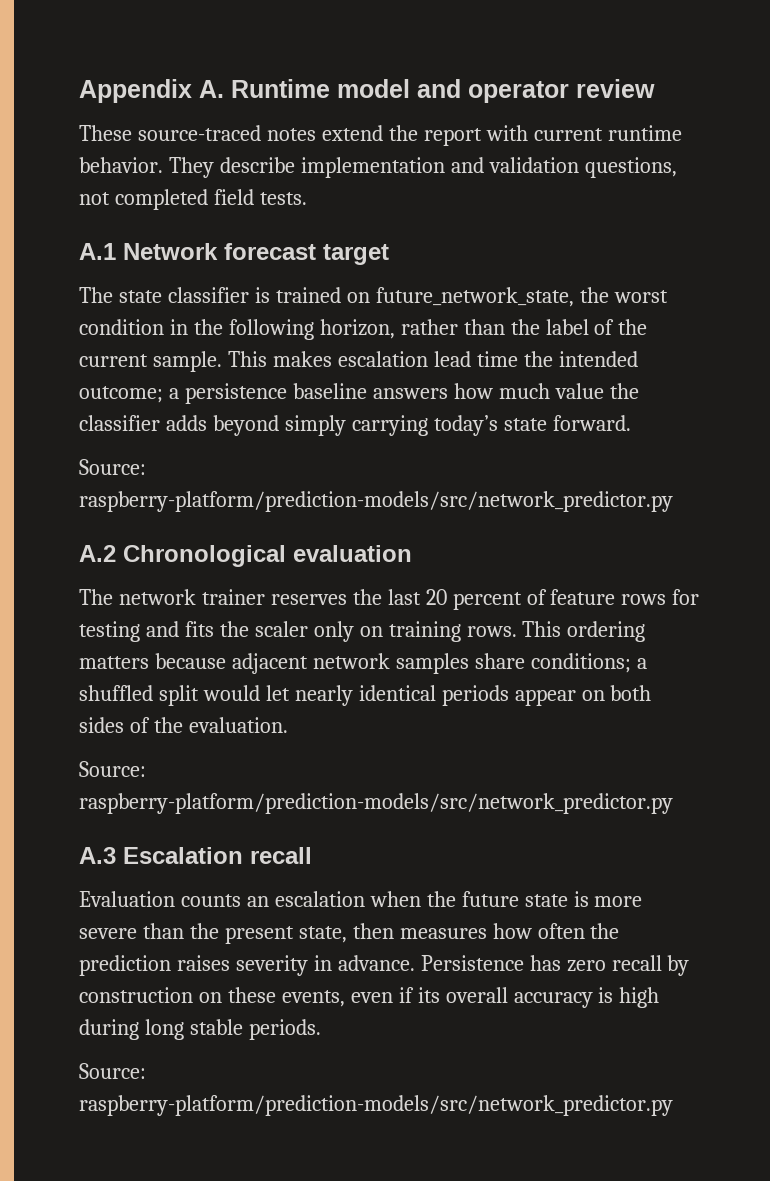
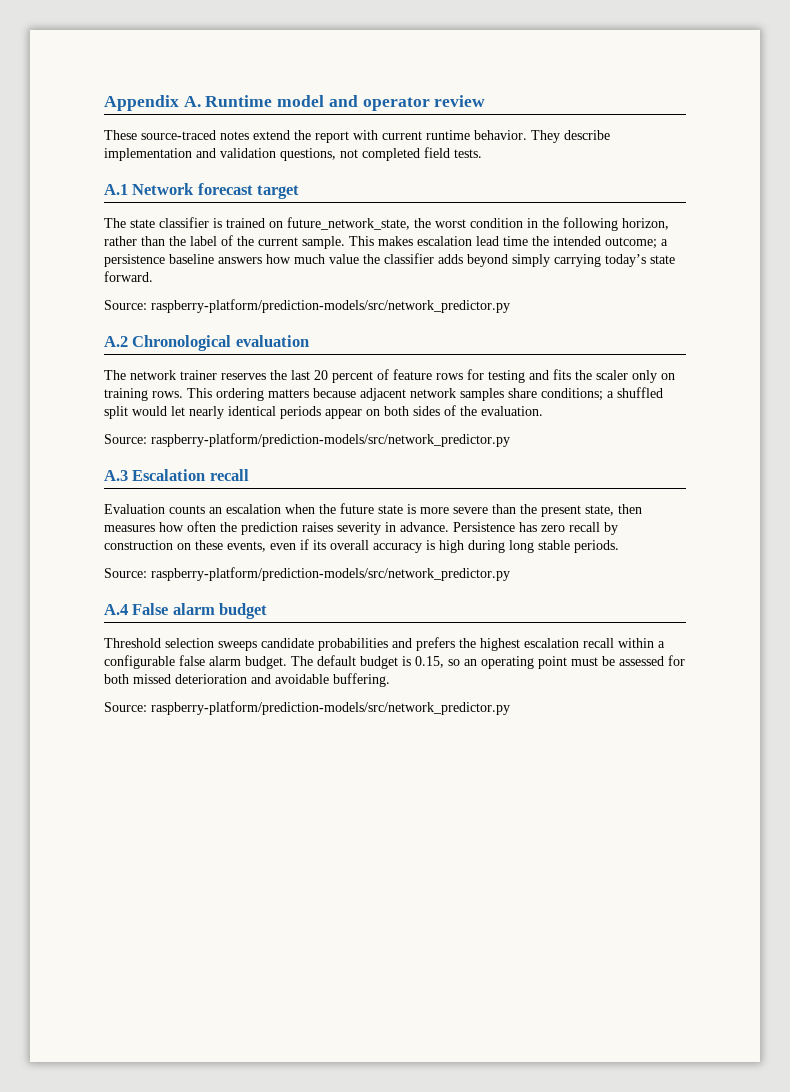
(673, 1105) none -> [104,603,268,619] [104,637,665,651] [104,655,685,669] [104,673,390,687] [104,701,510,715] // A.4 False alarm budget // Threshold selection sweeps candidate probabilities and prefers the highest escalation recall within a configurable false alarm budget. The default budget is 0.15, so an operating point must be assessed for both missed deterioration and avoidable buffering. // Source: raspberry-platform/prediction-models/src/network_predictor.py

